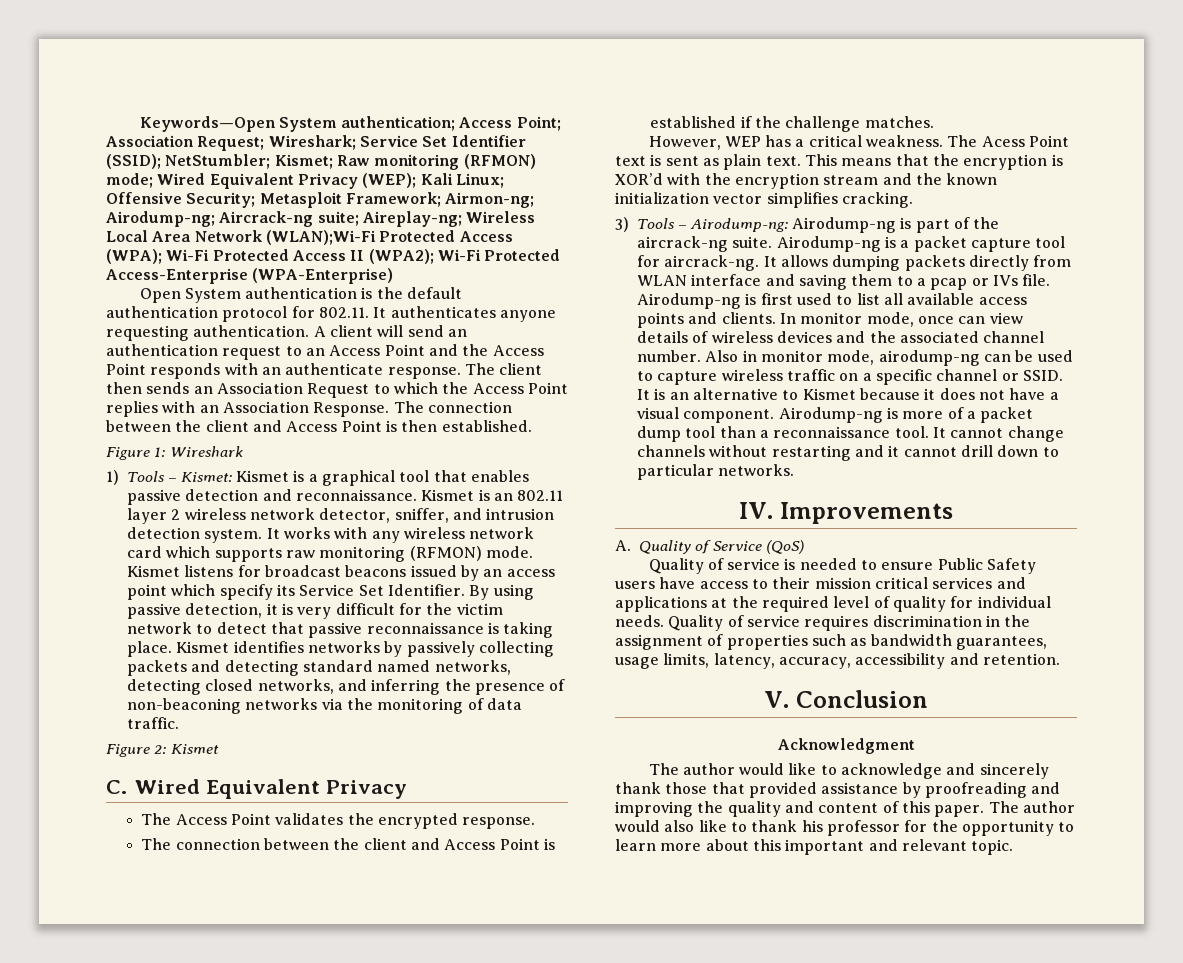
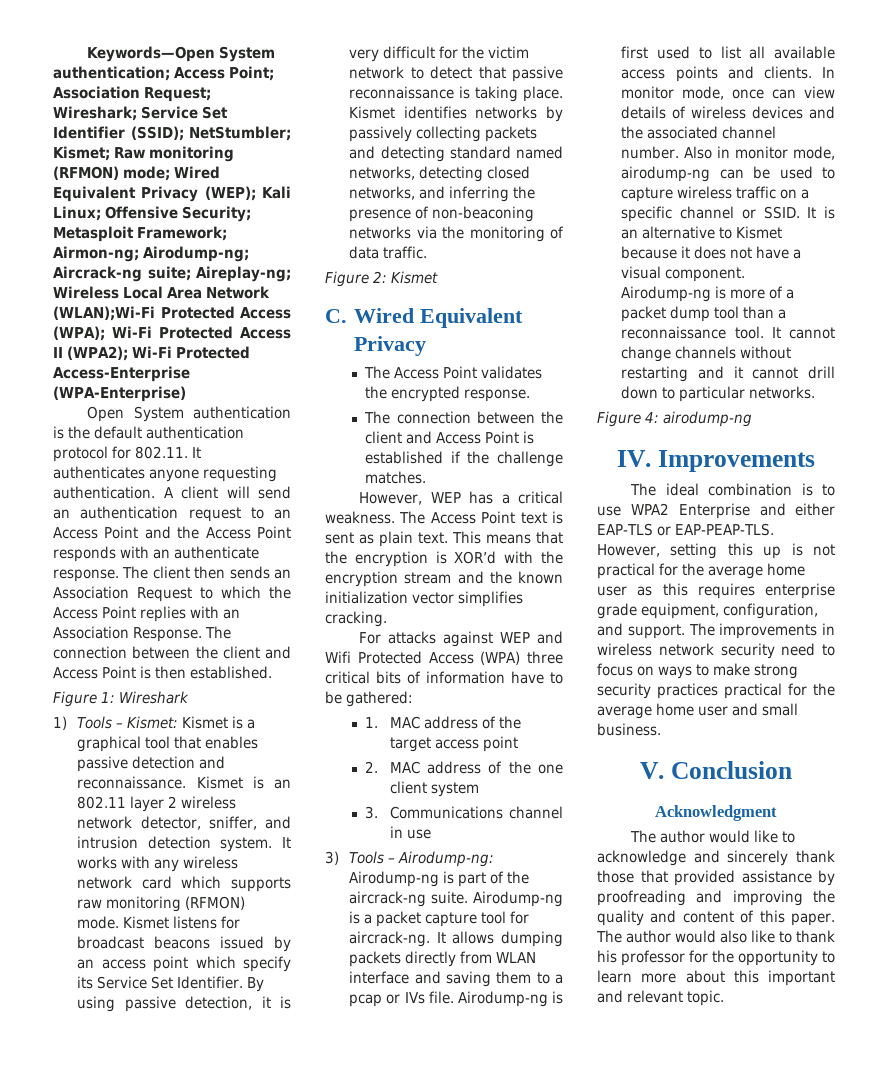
[981,136,1025,147] Acess -> [430,512,476,524] Access
(913, 200) none -> [359,631,563,647] [325,651,563,665] [325,671,563,684] [325,691,413,707] [365,716,521,729] [389,736,518,752] [365,761,563,774] [389,781,479,797] [365,806,563,819] [389,826,431,839] // For attacks against WEP and Wifi Protected Access (WPA) three critical bits of information have to be gathered: // 1. MAC address of the target access point // 2. MAC address of the one client system // 3. Communications channel in use
(795, 470) none -> [597,411,752,427] // Figure 4: airodump-ng
[615,540,804,554] [648,558,1037,574] [615,577,1026,589] [615,596,1051,612] [615,615,1031,631] [615,634,1047,650] [615,653,1060,669] A. Quality of Service (QoS) // Quality of service is needed to ensure Public Safety users have access to their mission critical services and applications at the required level of quality for individual needs. Quality of service requires discrimination in the assignment of properties such as bandwidth guarantees, usage limits, latency, accuracy, accessibility and retention. -> [630,483,835,496] [597,503,835,519] [597,523,774,536] [597,543,835,559] [597,563,805,579] [597,583,835,599] [597,603,818,619] [597,623,835,639] [597,643,835,659] [597,663,798,679] [597,683,835,699] [597,703,798,719] [597,723,661,736] The ideal combination is to use WPA2 Enterprise and either EAP-TLS or EAP-PEAP-TLS. However, setting this up is not practical for the average home user as this requires enterprise grade equipment, configuration, and support. The improvements in wireless network security need to focus on ways to make strong security practices practical for the average home user and small business.

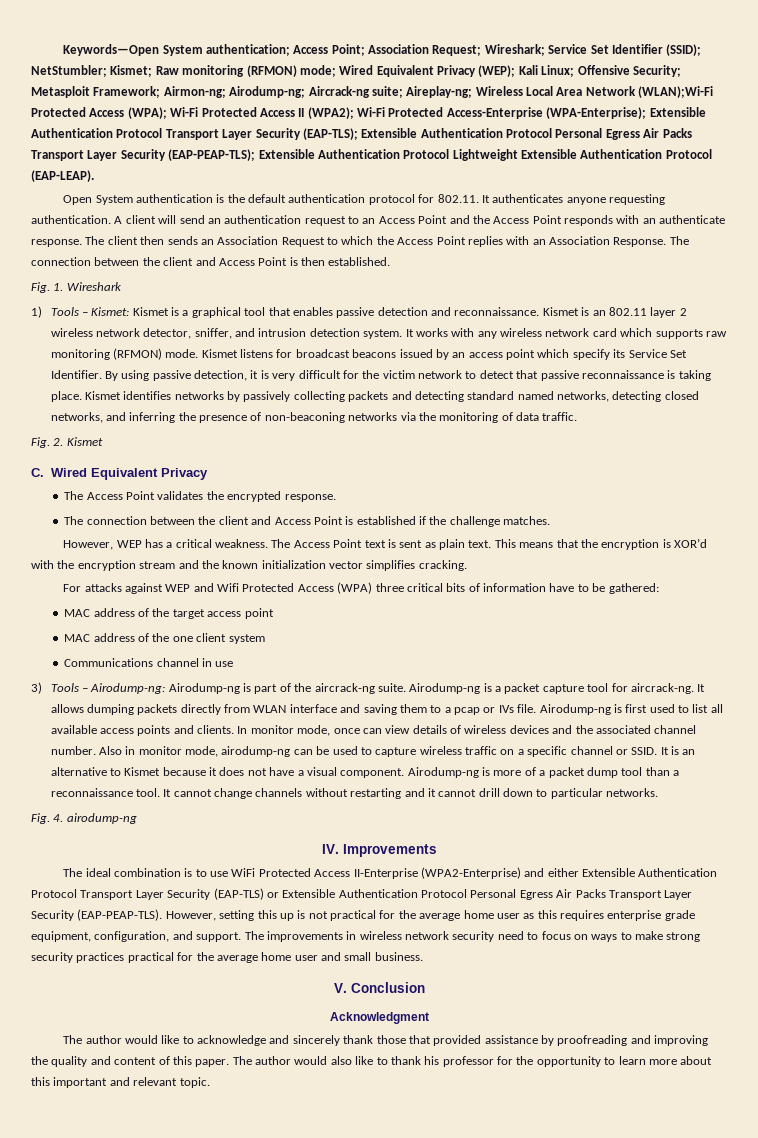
[53,386,186,402] (WPA-Enterprise) -> [546,107,706,119] [31,128,692,140] [31,149,712,161] [31,170,94,182] (WPA-Enterprise); Extensible Authentication Protocol Transport Layer Security (EAP-TLS); Extensible Authentication Protocol Personal Egress Air Packs Transport Layer Security (EAP-PEAP-TLS); Extensible Authentication Protocol Lightweight Extensible Authentication Protocol (EAP-LEAP).
[53,691,115,707] Figure 1: -> [31,282,64,293] Fig. 1.
[325,271,387,287] Figure 2: -> [31,437,64,448] Fig. 2.
[365,717,379,728] 1. -> (659, 588) none
[365,761,379,773] 2. -> (274, 613) none
[365,806,379,819] 3. -> (265, 639) none
[597,411,659,427] Figure 4: -> [31,813,64,824] Fig. 4.
[630,503,835,519] [597,523,774,536] WPA2 Enterprise and either EAP-TLS or EAP-PEAP-TLS. -> [231,867,718,879] [31,888,693,900] [31,909,163,921] WiFi Protected Access II-Enterprise (WPA2-Enterprise) and either Extensible Authentication Protocol Transport Layer Security (EAP-TLS) or Extensible Authentication Protocol Personal Egress Air Packs Transport Layer Security (EAP-PEAP-TLS).

